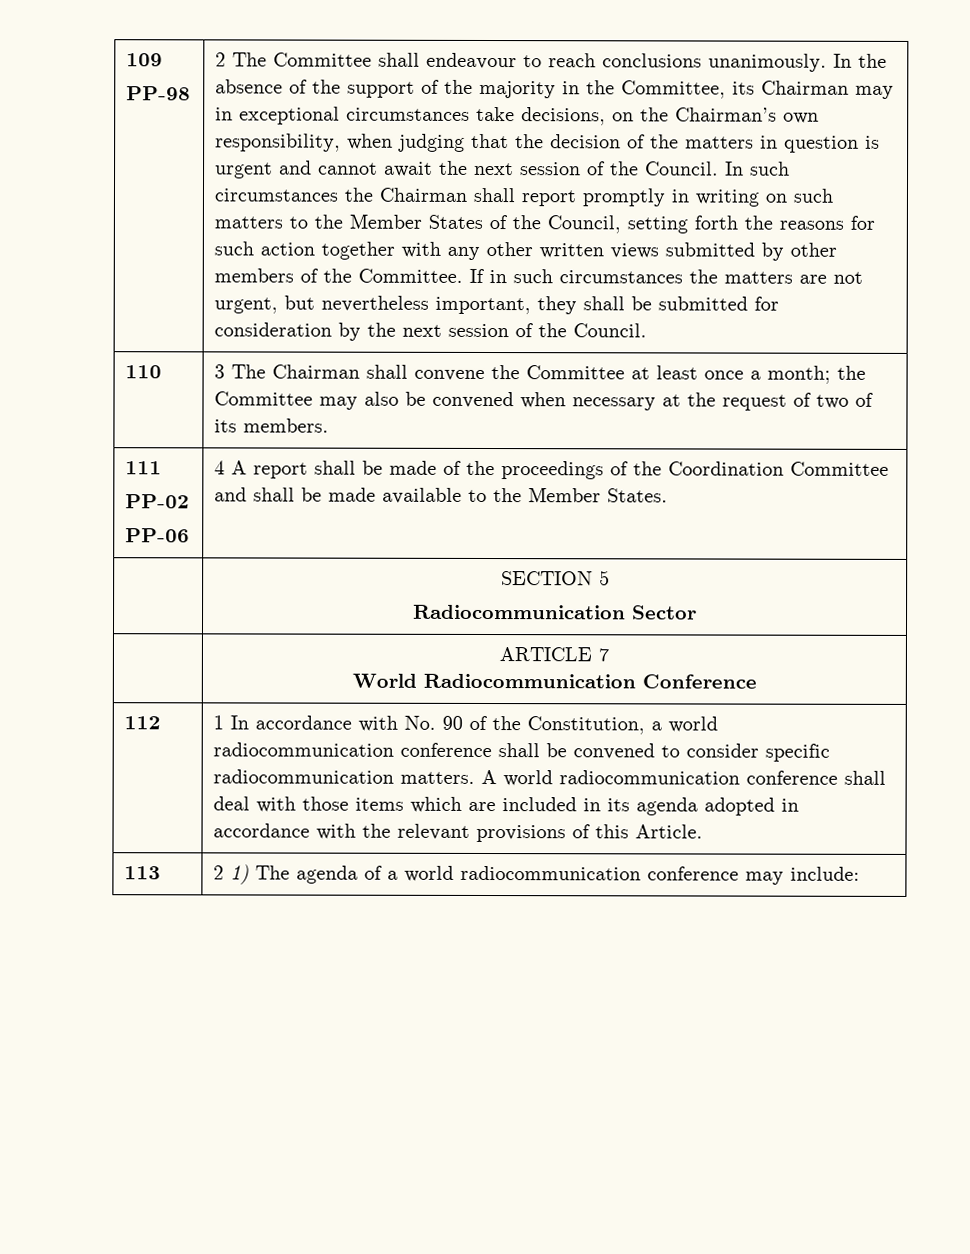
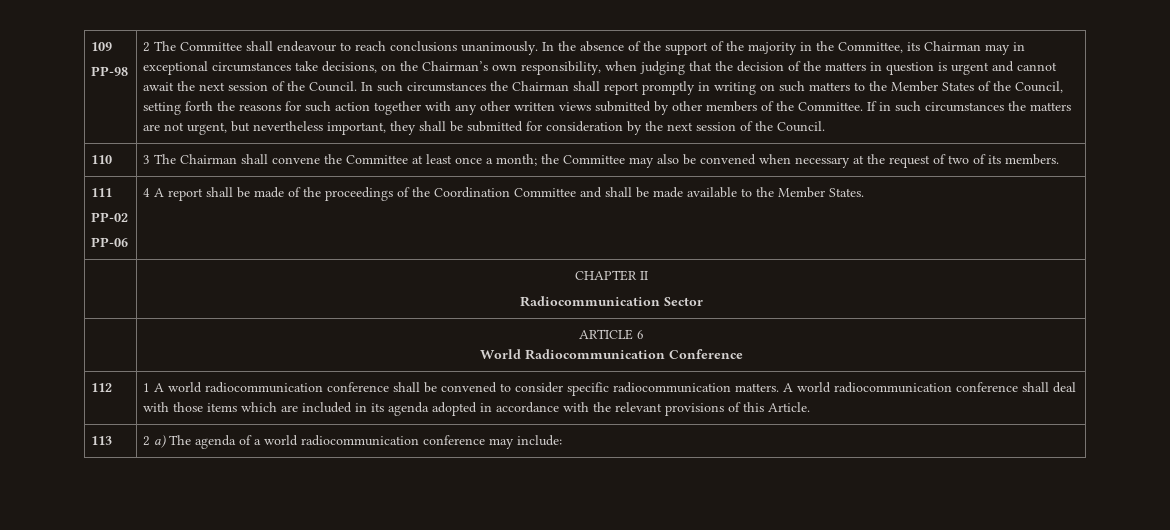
[500,570,610,586] SECTION 5 -> [574,270,648,281] CHAPTER II
[598,648,609,662] 7 -> [636,330,644,339] 6
[230,715,663,735] In accordance with No. 90 of the Constitution, a -> [154,383,165,392] A
[230,864,250,885] 1) -> [154,435,167,448] a)

